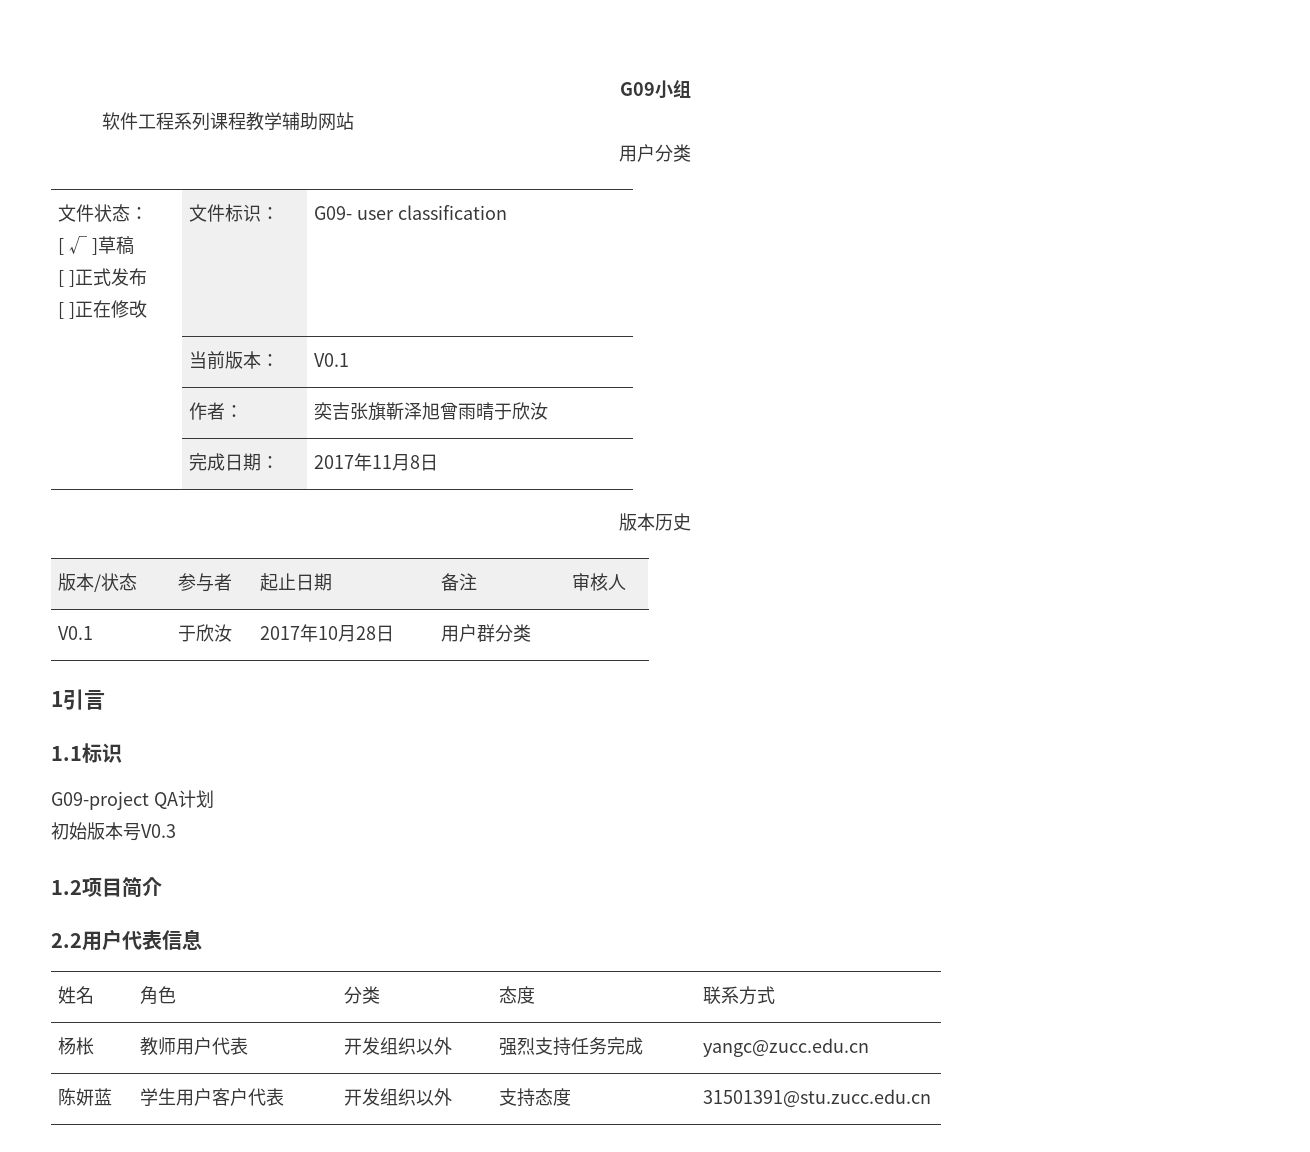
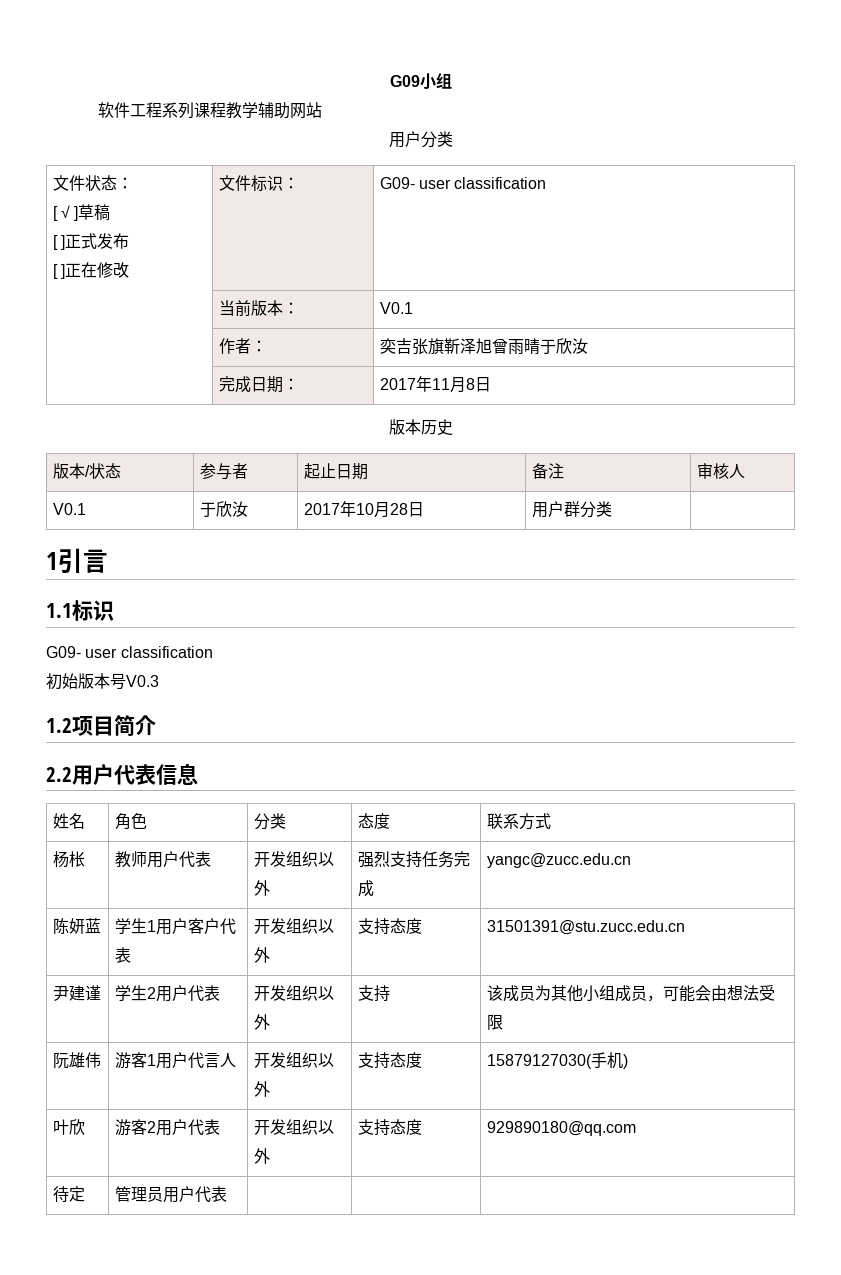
[51,790,214,810] G09-project QA计划 -> [46,646,213,658] G09- user classification
(177, 1096) none -> [146,920,156,932] 1
(932, 1098) none -> [52,985,101,1001] [114,985,220,1002] [253,985,334,1001] [253,1014,270,1030] [357,985,390,1002] [486,985,775,1002] [486,1014,503,1030] [52,1052,101,1069] [114,1052,236,1069] [253,1052,334,1068] [253,1081,270,1097] [357,1052,422,1069] [486,1052,628,1069] [52,1119,85,1135] [114,1119,220,1136] [253,1119,334,1135] [253,1148,270,1164] [357,1119,422,1136] [486,1121,636,1136] [52,1186,85,1203] [114,1186,227,1203] // 尹建谨 | 学生2用户代表 | 开发组织以外 | 支持 | 该成员为其他小组成员，可能会由想法受限 // 阮雄伟 | 游客1用户代言人 | 开发组织以外 | 支持态度 | 15879127030(手机) // 叶欣 | 游客2用户代表 | 开发组织以外 | 支持态度 | 929890180@qq.com // 待定 | 管理员用户代表 | | |

